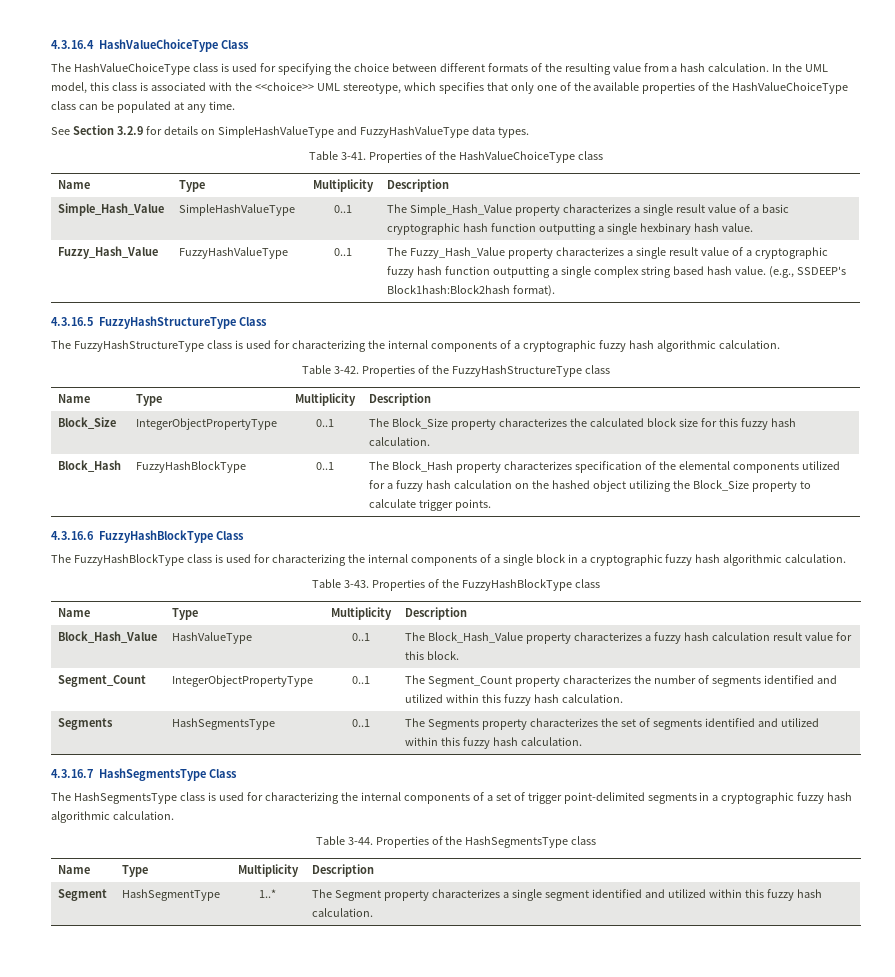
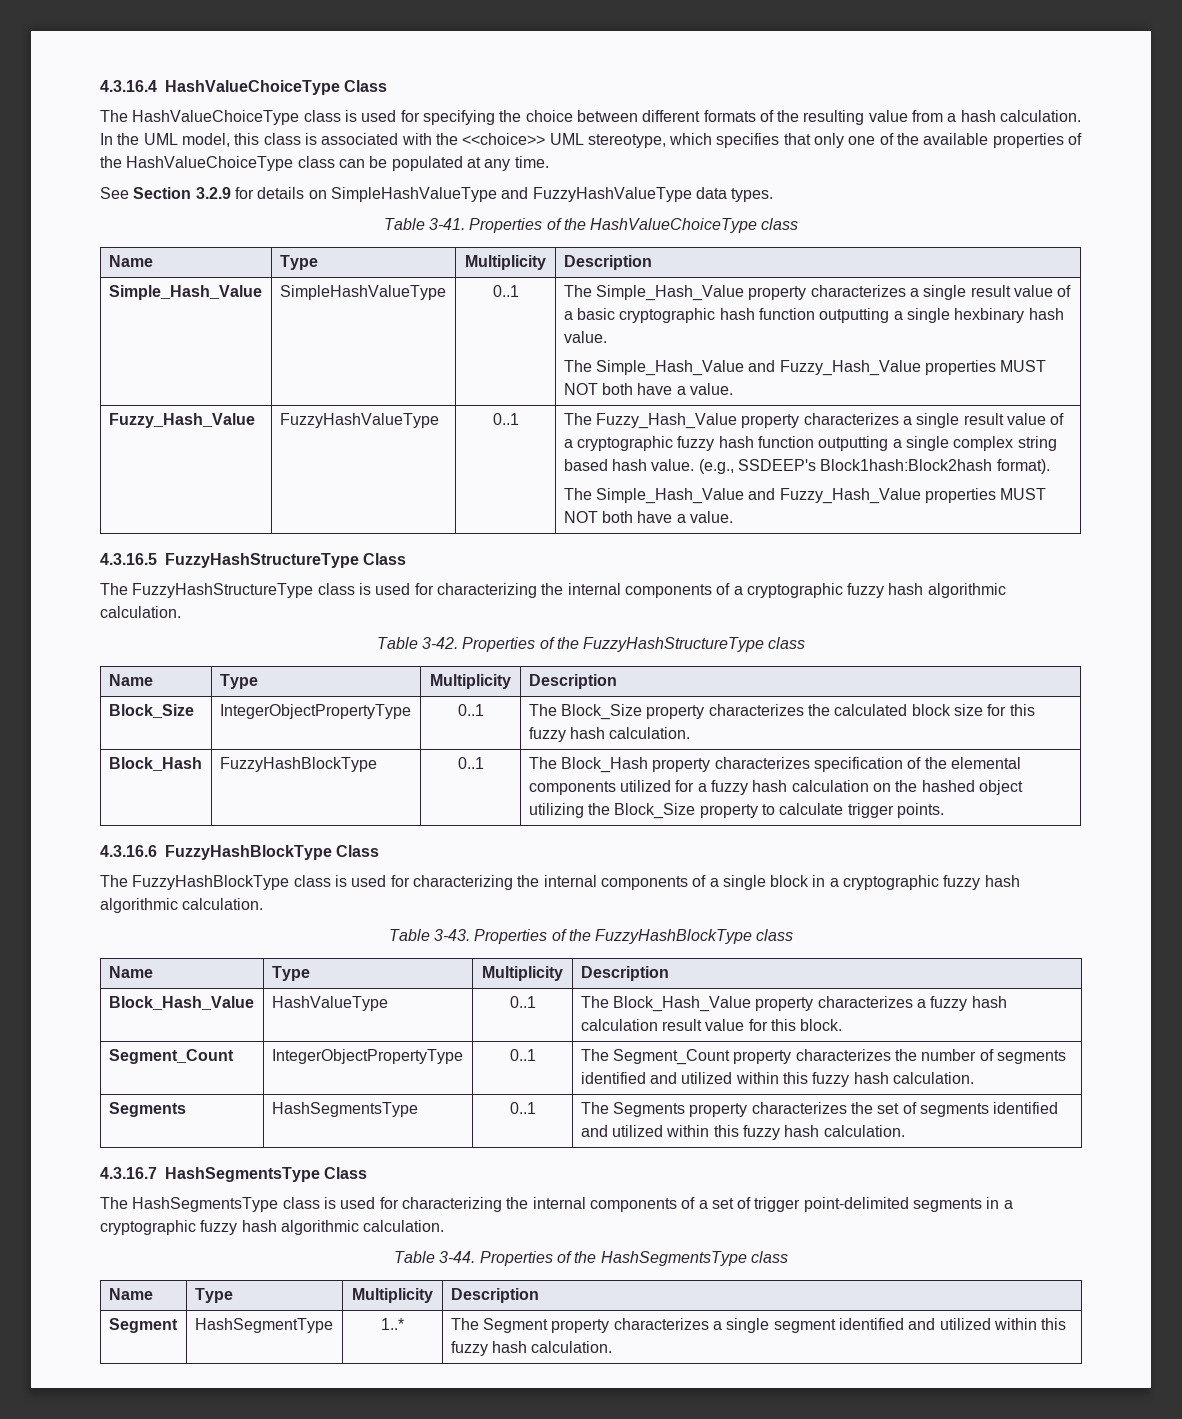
(754, 227) none -> [563,360,1047,376] [563,383,733,395] // The Simple_Hash_Value and Fuzzy_Hash_Value properties MUST NOT both have a value.
(556, 291) none -> [563,488,1047,504] [563,511,733,523] // The Simple_Hash_Value and Fuzzy_Hash_Value properties MUST NOT both have a value.

